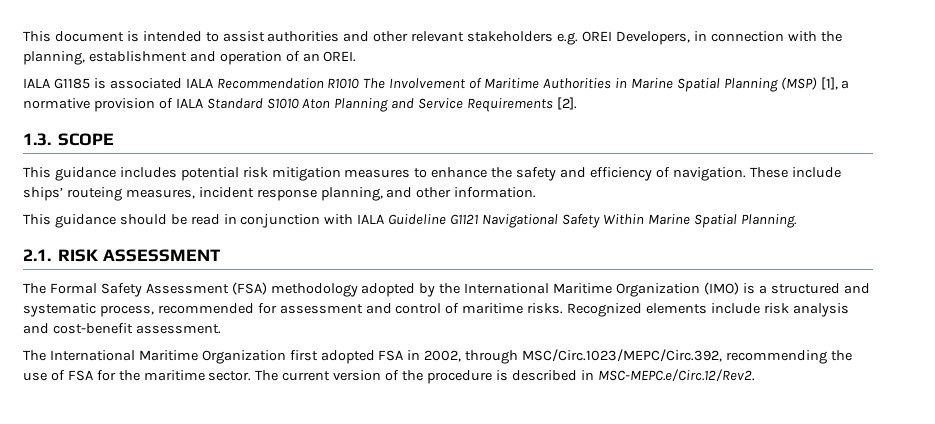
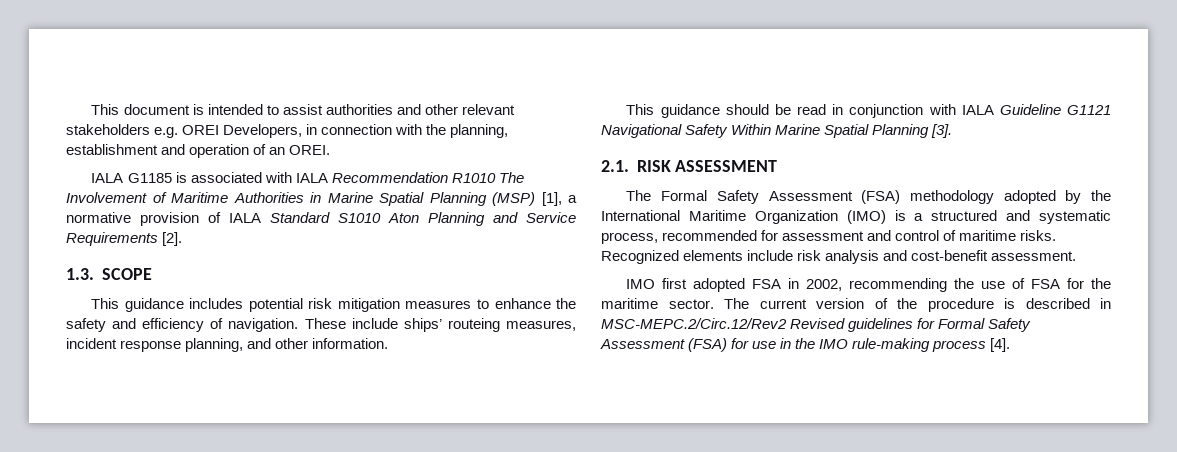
(182, 83) none -> [264,172,292,183] with
[740,214,797,228] Planning. -> [872,124,953,138] Planning [3].
[23,350,286,364] The International Maritime Organization -> [626,279,656,289] IMO
[465,349,723,364] through MSC/Circ.1023/MEPC/Circ.392, -> (843, 285) none
[597,369,755,382] MSC-MEPC.e/Circ.12/Rev2. -> [601,318,1032,332] [600,338,1011,352] MSC-MEPC.2/Circ.12/Rev2 Revised guidelines for Formal Safety Assessment (FSA) for use in the IMO rule-making process [4].

